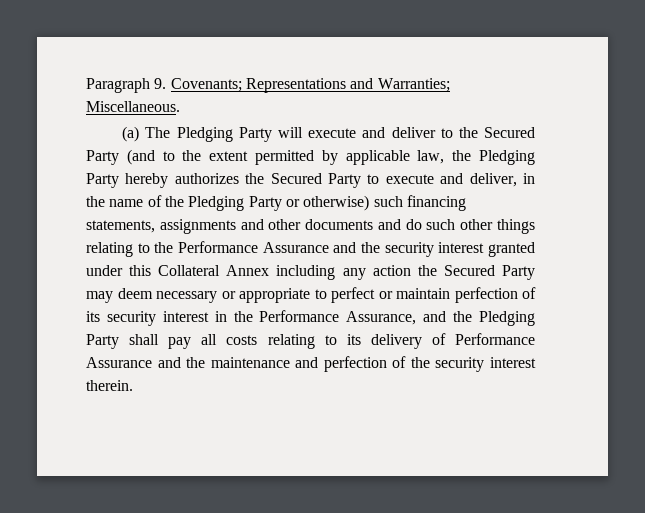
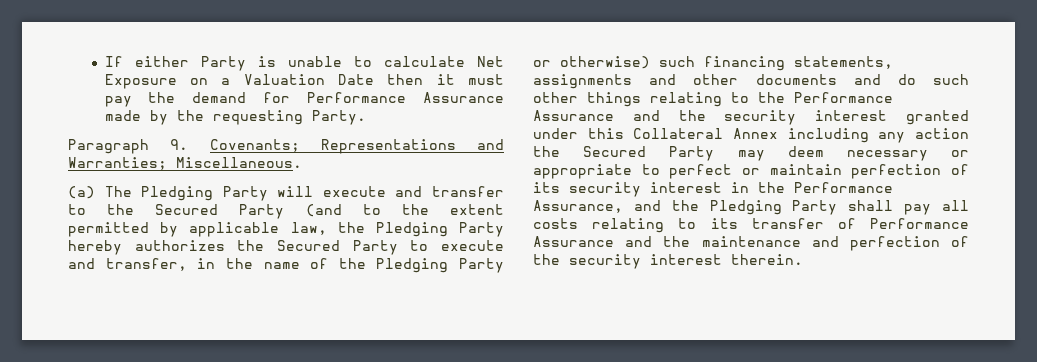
(86, 85) none -> [104,56,504,71] [104,74,505,89] [104,92,505,107] [104,110,366,125] If either Party is unable to calculate Net Exposure on a Valuation Date then it must pay the demand for Performance Assurance made by the requesting Party. //
[391,127,436,138] deliver -> [432,186,504,197] transfer
[469,173,517,187] deliver, -> [105,258,187,271] transfer,
[370,334,422,349] delivery -> [751,218,824,229] transfer

